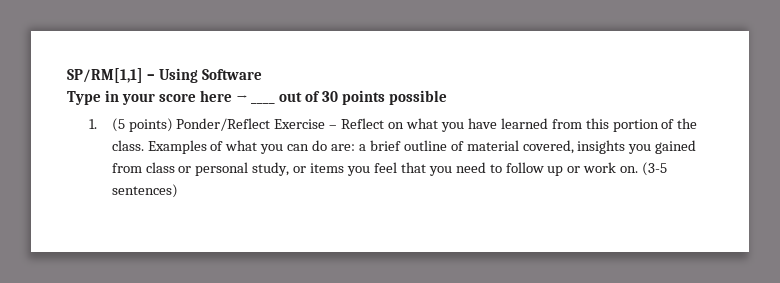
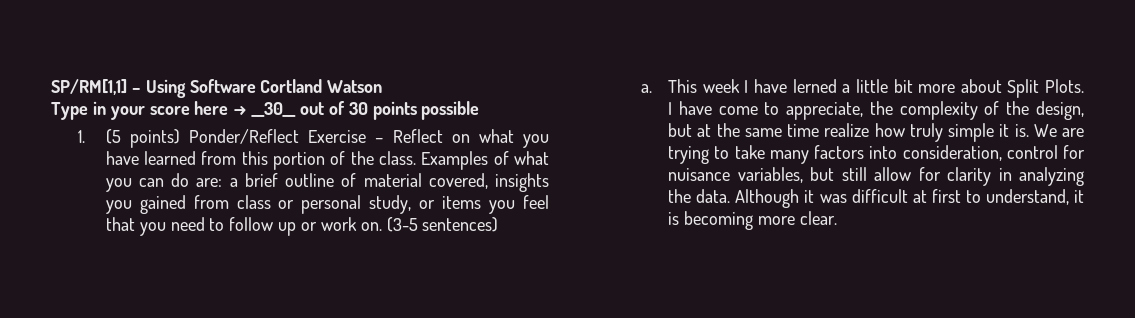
(262, 74) none -> [260,79,383,93] Cortland Watson
[251,102,276,104] ____ -> [251,102,297,117] __30__
(178, 191) none -> [640,79,1084,98] [668,101,1084,120] [668,123,1084,142] [668,145,1085,164] [668,167,1084,186] [668,189,1084,208] [668,211,837,230] // a. This week I have lerned a little bit more about Split Plots. I have come to appreciate, the complexity of the design, but at the same time realize how truly simple it is. We are trying to take many factors into consideration, control for nuisance variables, but still allow for clarity in analyzing the data. Although it was difficult at first to understand, it is becoming more clear.

